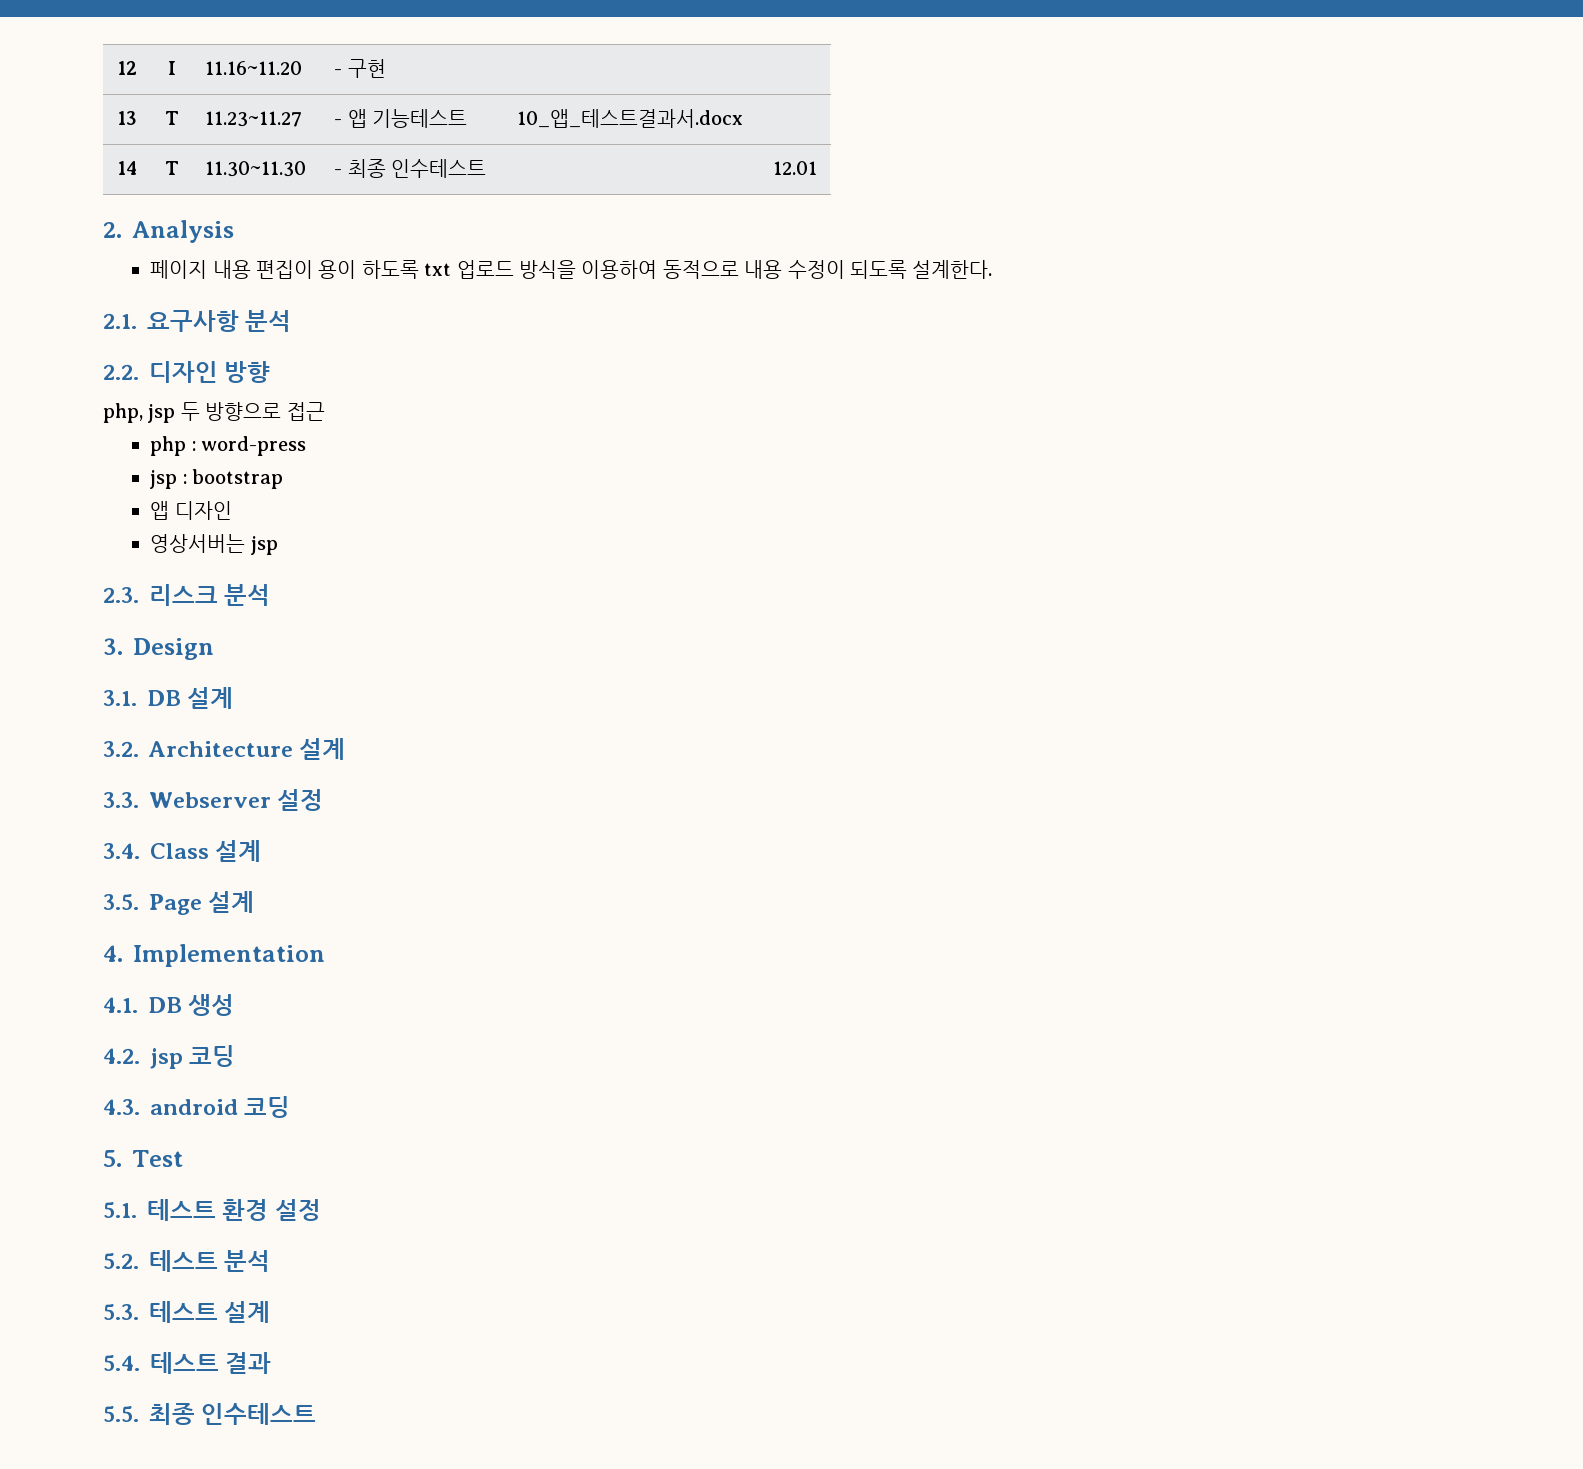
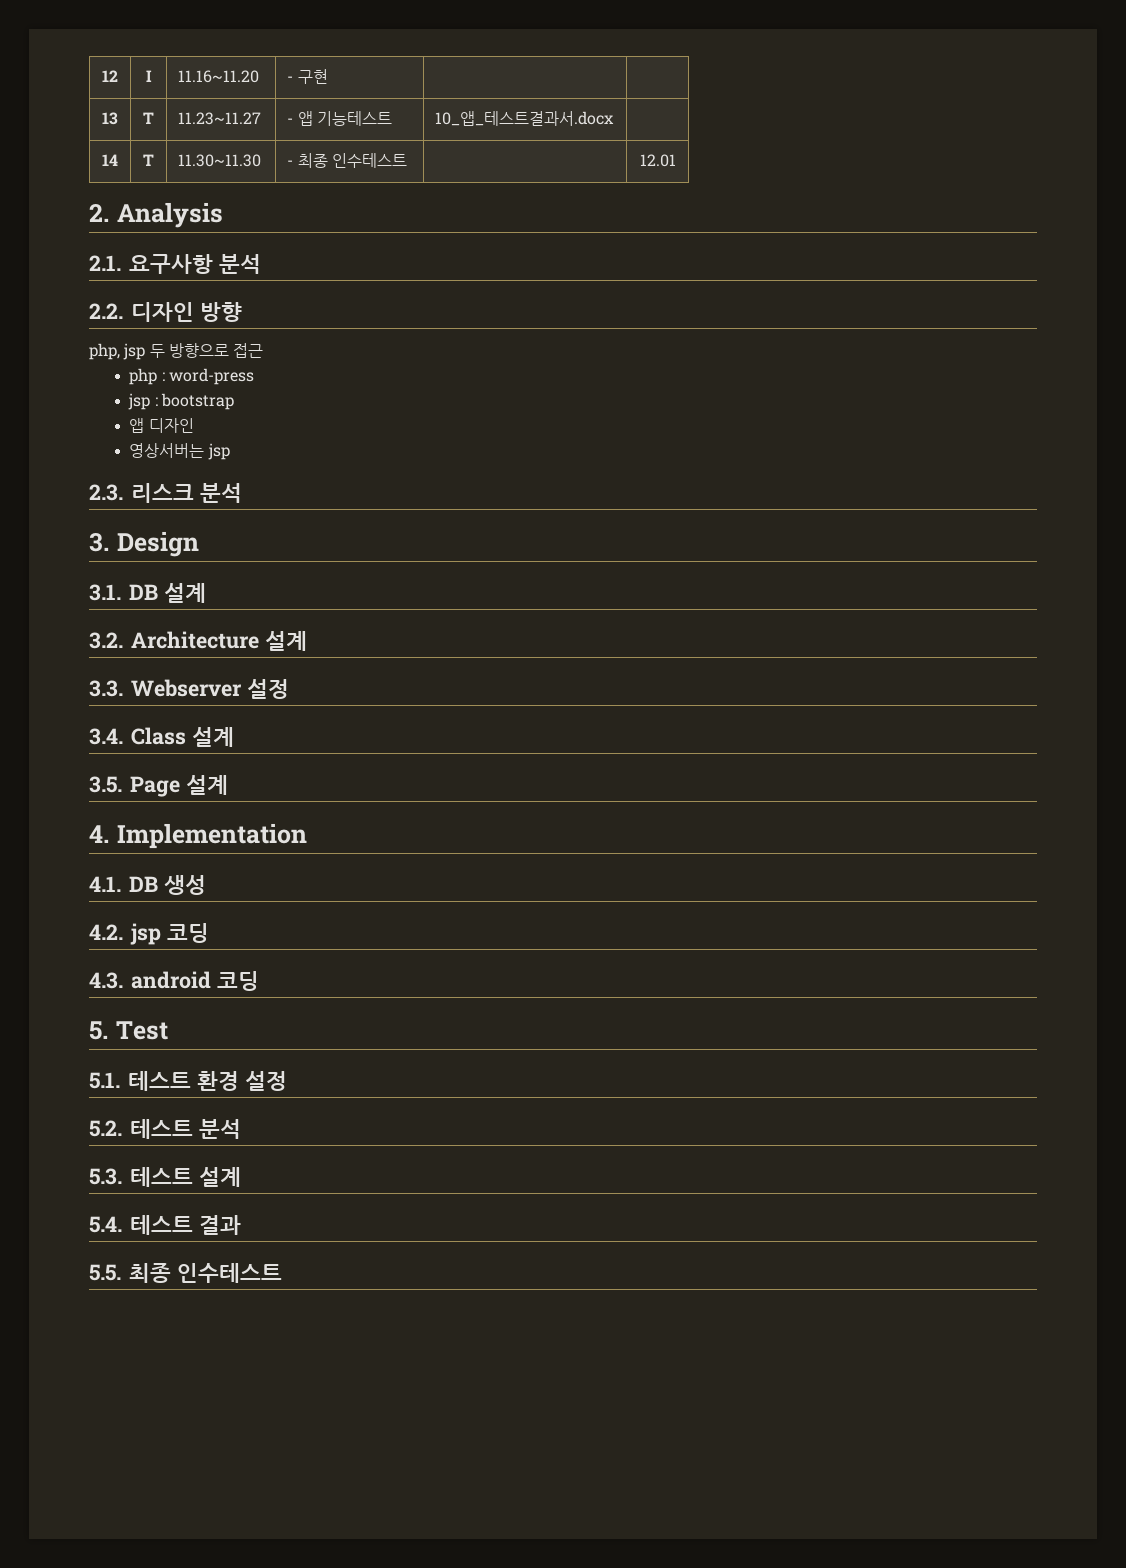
[150,260,993,279] // 페이지 내용 편집이 용이 하도록 txt 업로드 방식을 이용하여 동적으로 내용 수정이 되도록 설계한다. -> (223, 215) none

